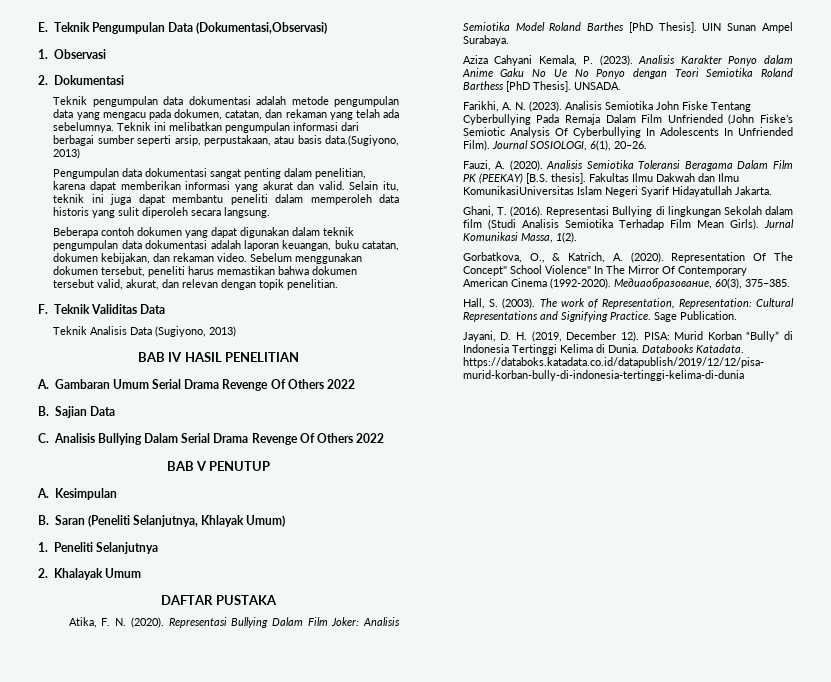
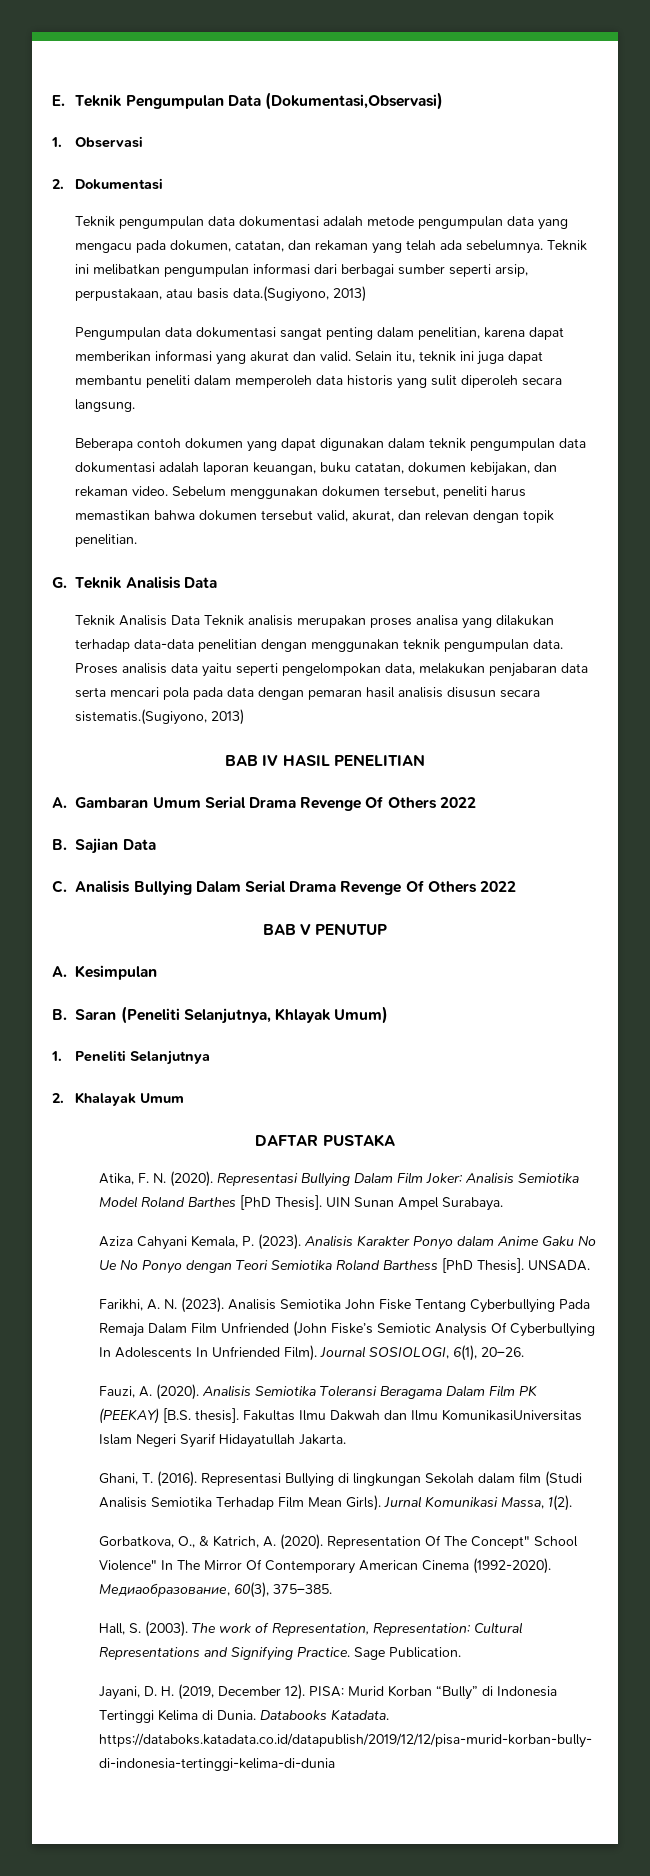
[38,304,137,314] F. Teknik Validitas -> [52,576,181,589] G. Teknik Analisis
[155,326,207,337] (Sugiyono, -> [204,615,555,629] [75,639,564,652] [75,663,589,677] [75,687,541,700] [75,709,208,725] Teknik analisis merupakan proses analisa yang dilakukan terhadap data-data penelitian dengan menggunakan teknik pengumpulan data. Proses analisis data yaitu seperti pengelompokan data, melakukan penjabaran data serta mencari pola pada data dengan pemaran hasil analisis disusun secara sistematis.(Sugiyono,

